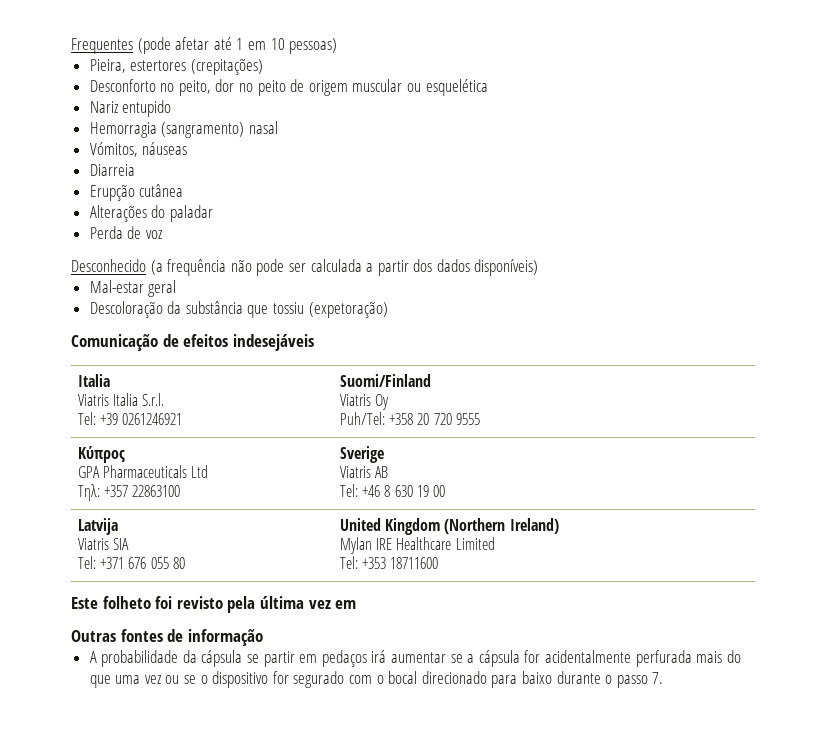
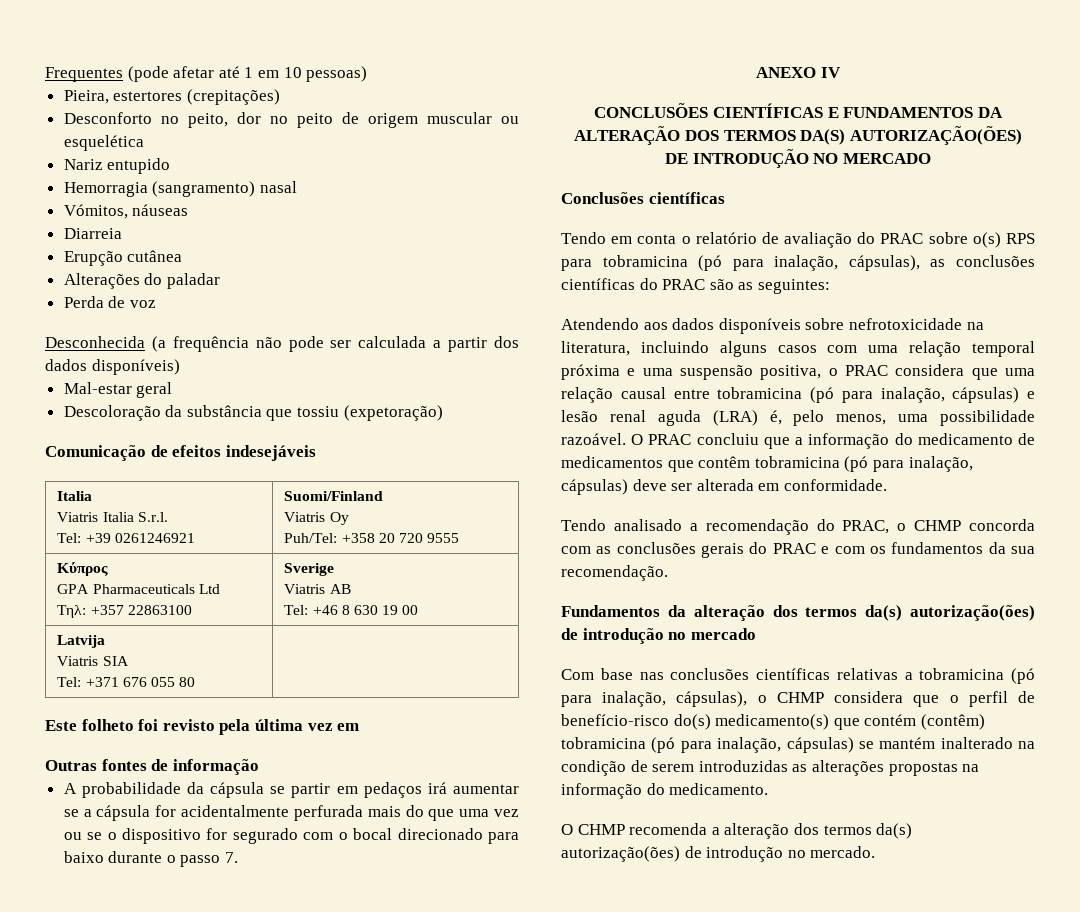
[71,259,146,272] Desconhecido -> [45,336,145,348] Desconhecida
[340,518,559,535] [340,537,495,554] [340,556,439,569] United Kingdom (Northern Ireland) // Mylan IRE Healthcare Limited // Tel: +353 18711600 -> (196, 682) none
(664, 678) none -> [756,67,841,78] [594,103,1003,118] [574,126,1022,145] [665,149,931,168] [561,192,725,204] [561,232,1035,248] [561,255,1035,271] [561,278,830,294] [561,318,984,334] [561,341,1035,357] [561,364,1035,380] [561,387,1035,403] [561,410,1035,426] [561,433,1035,449] [561,456,973,472] [561,479,887,495] [561,519,1035,535] [561,542,1035,558] [561,565,668,581] [561,605,1035,621] [561,628,756,644] [561,668,1035,684] [561,691,1035,707] [561,714,985,730] [561,737,1035,753] [561,760,980,776] [561,783,769,799] [561,823,913,839] [561,846,876,862] // ANEXO IV // CONCLUSÕES CIENTÍFICAS E FUNDAMENTOS DA ALTERAÇÃO DOS TERMOS DA(S) AUTORIZAÇÃO(ÕES) DE INTRODUÇÃO NO MERCADO // Conclusões científicas // Tendo em conta o relatório de avaliação do PRAC sobre o(s) RPS para tobramicina (pó para inalação, cápsulas), as conclusões científicas do PRAC são as seguintes: // Atendendo aos dados disponíveis sobre nefrotoxicidade na literatura, incluindo alguns casos com uma relação temporal próxima e uma suspensão positiva, o PRAC considera que uma relação causal entre tobramicina (pó para inalação, cápsulas) e lesão renal aguda (LRA) é, pelo menos, uma possibilidade razoável. O PRAC concluiu que a informação do medicamento de medicamentos que contêm tobramicina (pó para inalação, cápsulas) deve ser alterada em conformidade. // Tendo analisado a recomendação do PRAC, o CHMP concorda com as conclusões gerais do PRAC e com os fundamentos da sua recomendação. // Fundamentos da alteração dos termos da(s) autorização(ões) de introdução no mercado // Com base nas conclusões científicas relativas a tobramicina (pó para inalação, cápsulas), o CHMP considera que o perfil de benefício-risco do(s) medicamento(s) que contém (contêm) tobramicina (pó para inalação, cápsulas) se mantém inalterado na condição de serem introduzidas as alterações propostas na informação do medicamento. // O CHMP recomenda a alteração dos termos da(s) autorização(ões) de introdução no mercado.

